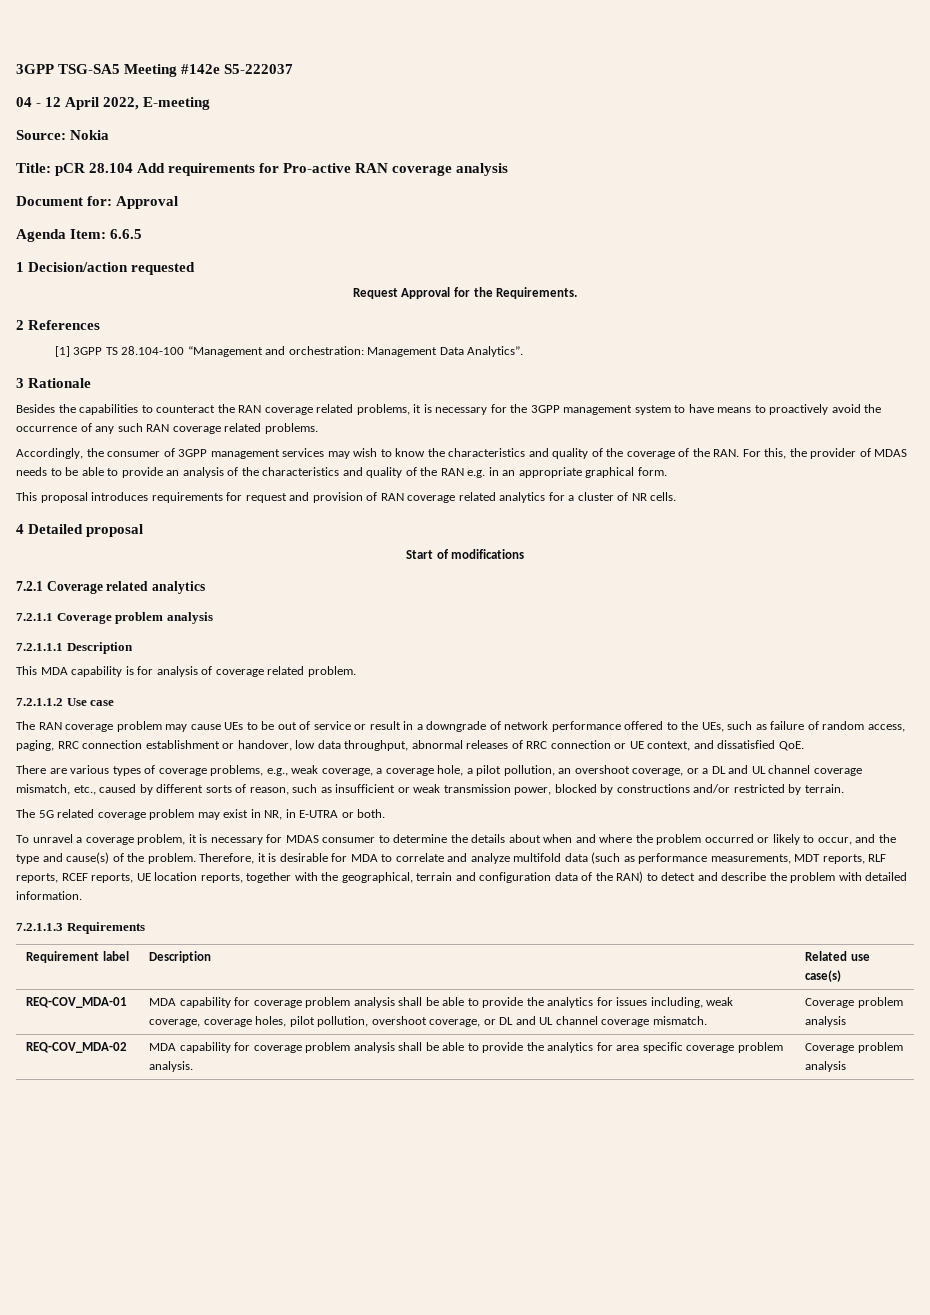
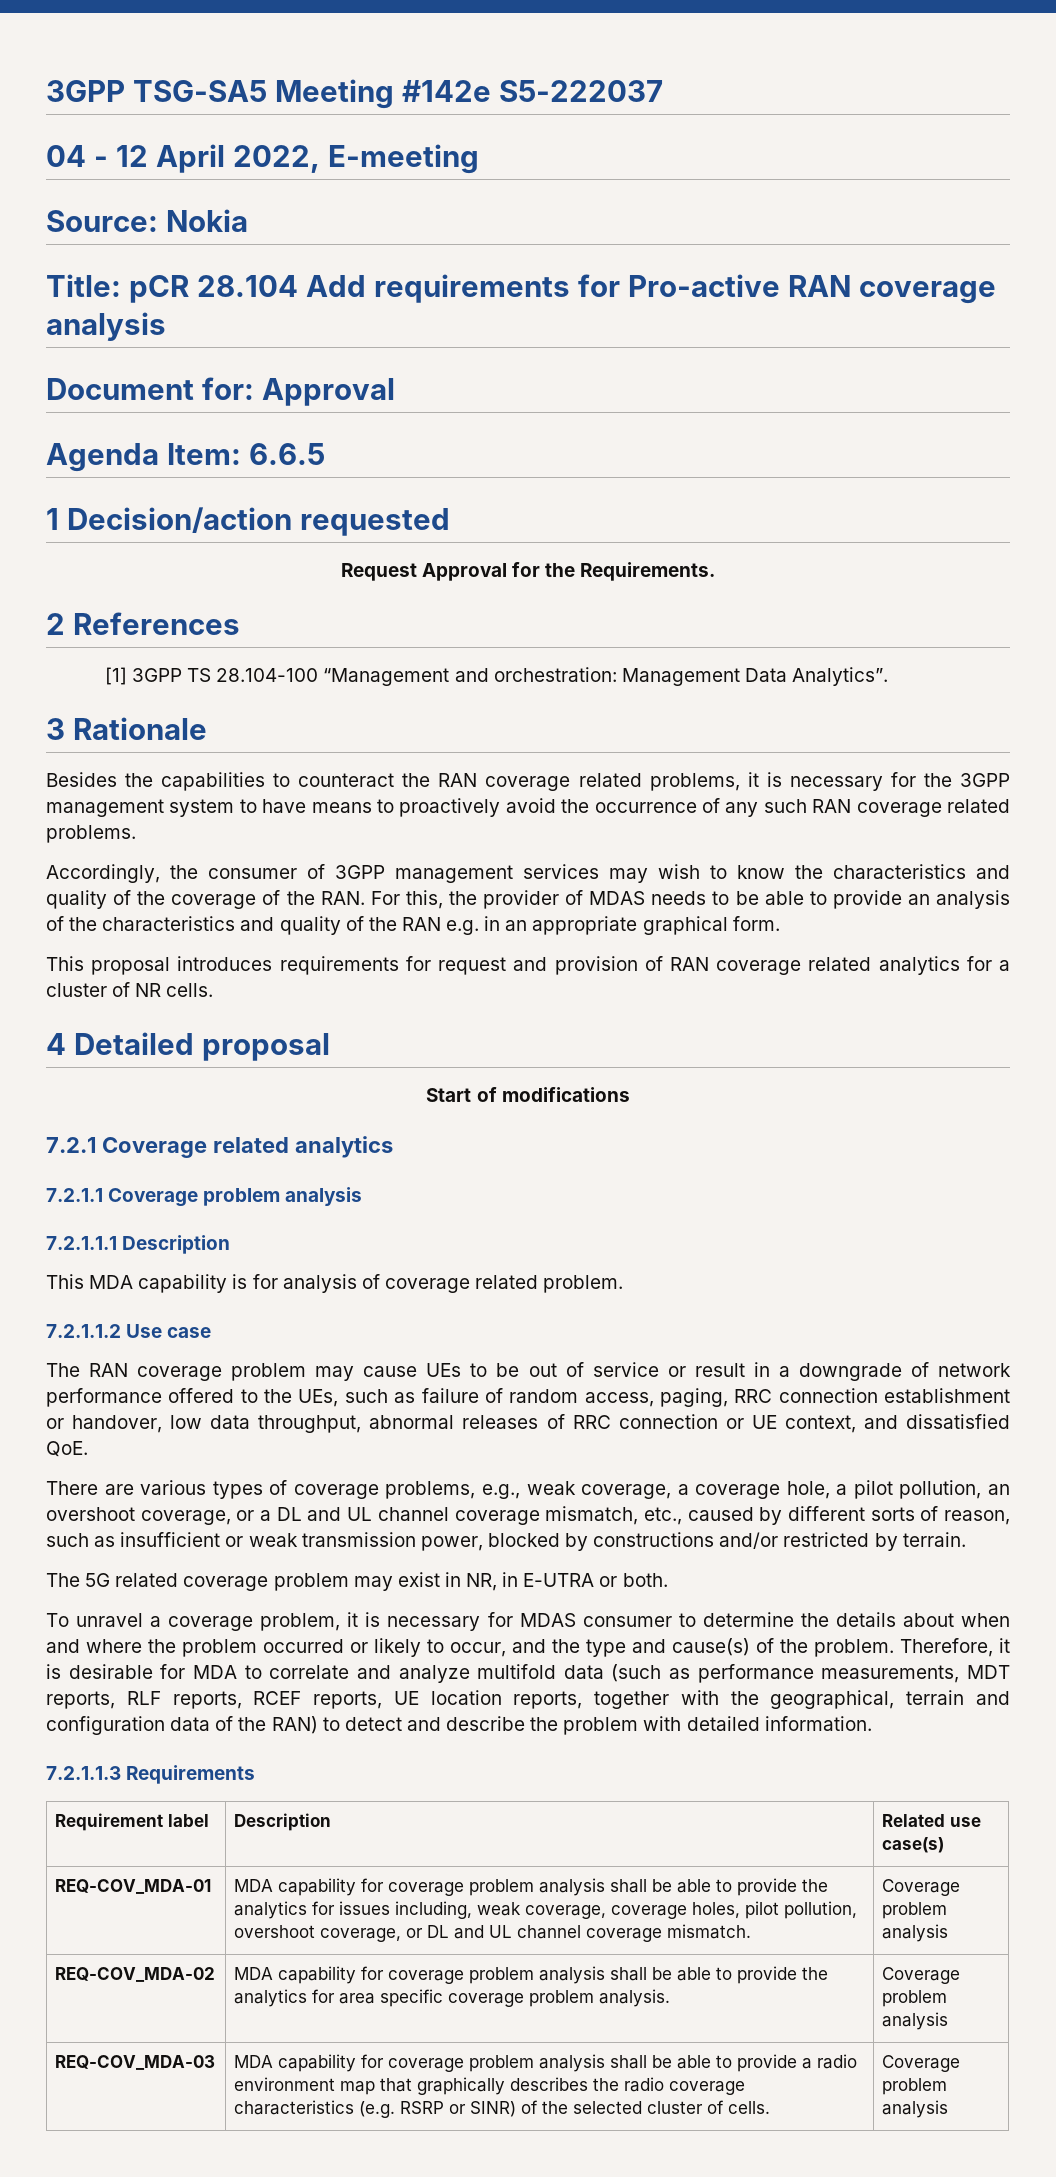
(847, 1066) none -> [55,2055,216,2070] [234,2054,858,2072] [234,2077,746,2095] [234,2100,771,2118] [882,2055,961,2072] [882,2078,948,2095] [882,2100,949,2118] // REQ-COV_MDA-03 | MDA capability for coverage problem analysis shall be able to provide a radio environment map that graphically describes the radio coverage characteristics (e.g. RSRP or SINR) of the selected cluster of cells. | Coverage problem analysis

